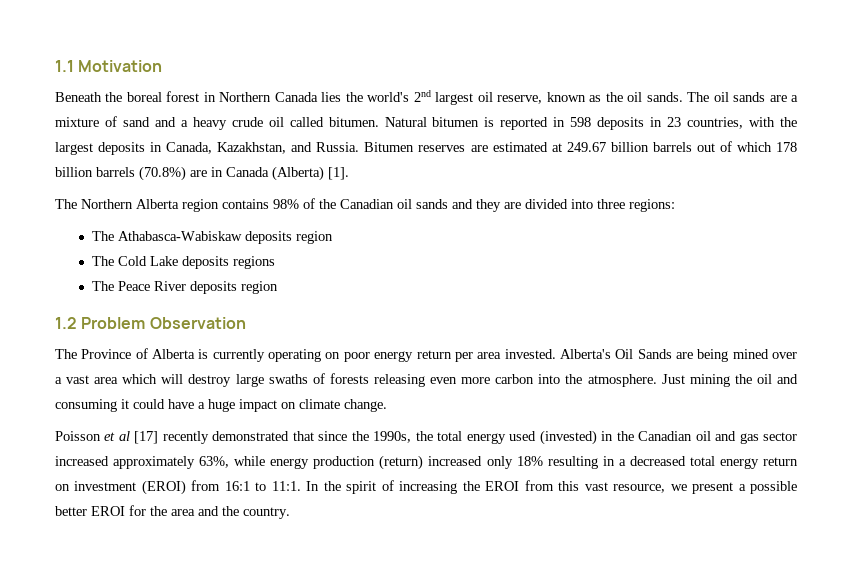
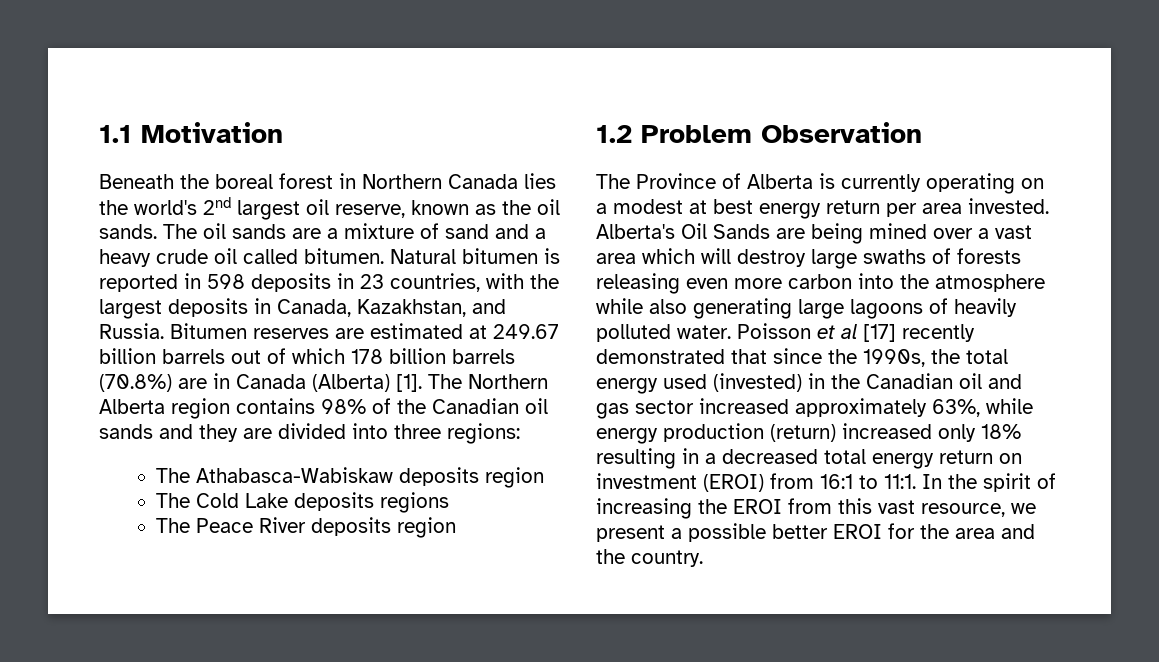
(349, 173) // -> (422, 383) none
[343,352,370,362] poor -> [596,199,753,214] a modest at best
[587,374,798,387] [55,399,387,412] atmosphere. Just mining the oil and consuming it could have a huge impact on climate change. // -> [935,274,1045,292] [596,298,1017,319] [596,324,731,342] atmosphere while also generating large lagoons of heavily polluted water.

